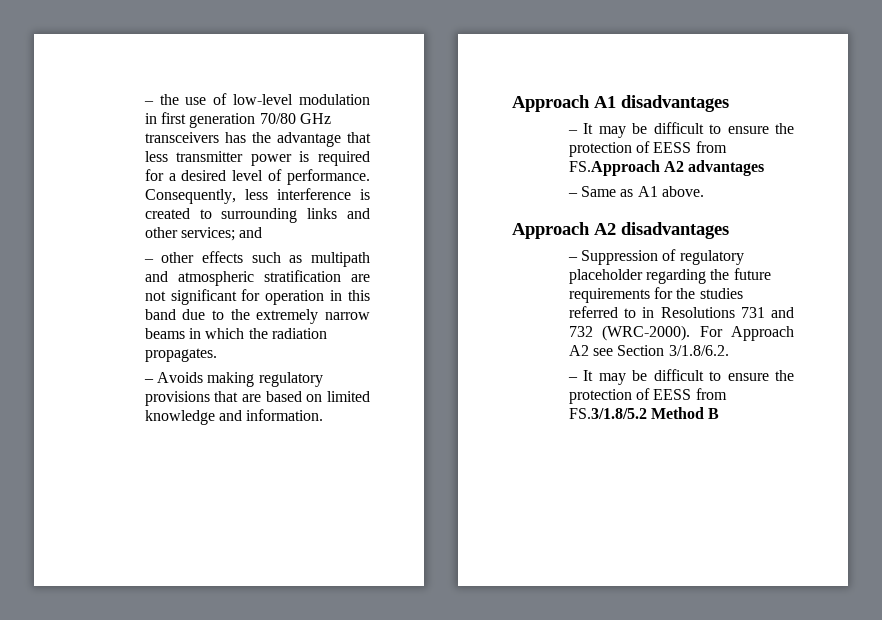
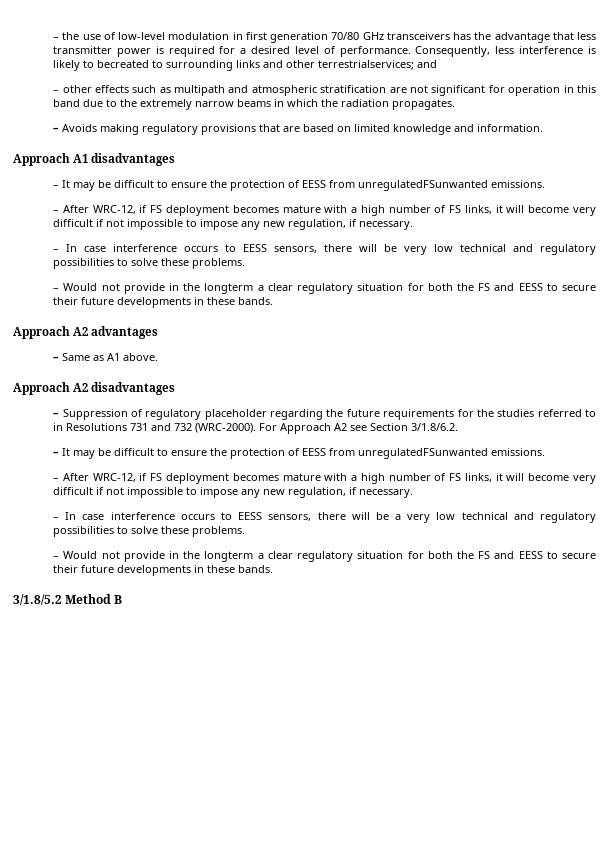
[144,208,190,219] created -> [53,60,150,71] likely to becreated
[181,227,236,241] services; -> [318,60,415,70] terrestrialservices;
[568,160,660,176] FS.Approach -> [358,180,546,191] [53,205,596,216] [53,219,414,230] [53,244,597,255] [53,258,246,269] [53,283,596,294] [53,297,274,308] [13,326,70,339] unregulatedFSunwanted emissions. // – After WRC-12, if FS deployment becomes mature with a high number of FS links, it will become very difficult if not impossible to impose any new regulation, if necessary. // – In case interference occurs to EESS sensors, there will be very low technical and regulatory possibilities to solve these problems. // – Would not provide in the longterm a clear regulatory situation for both the FS and EESS to secure their future developments in these bands. // Approach
[568,408,647,419] FS.3/1.8/5.2 -> [358,448,546,459] [53,473,596,484] [53,487,414,498] [53,512,597,523] [53,526,246,537] [53,551,596,562] [53,565,274,576] [13,594,62,605] unregulatedFSunwanted emissions. // – After WRC-12, if FS deployment becomes mature with a high number of FS links, it will become very difficult if not impossible to impose any new regulation, if necessary. // – In case interference occurs to EESS sensors, there will be a very low technical and regulatory possibilities to solve these problems. // – Would not provide in the longterm a clear regulatory situation for both the FS and EESS to secure their future developments in these bands. // 3/1.8/5.2

